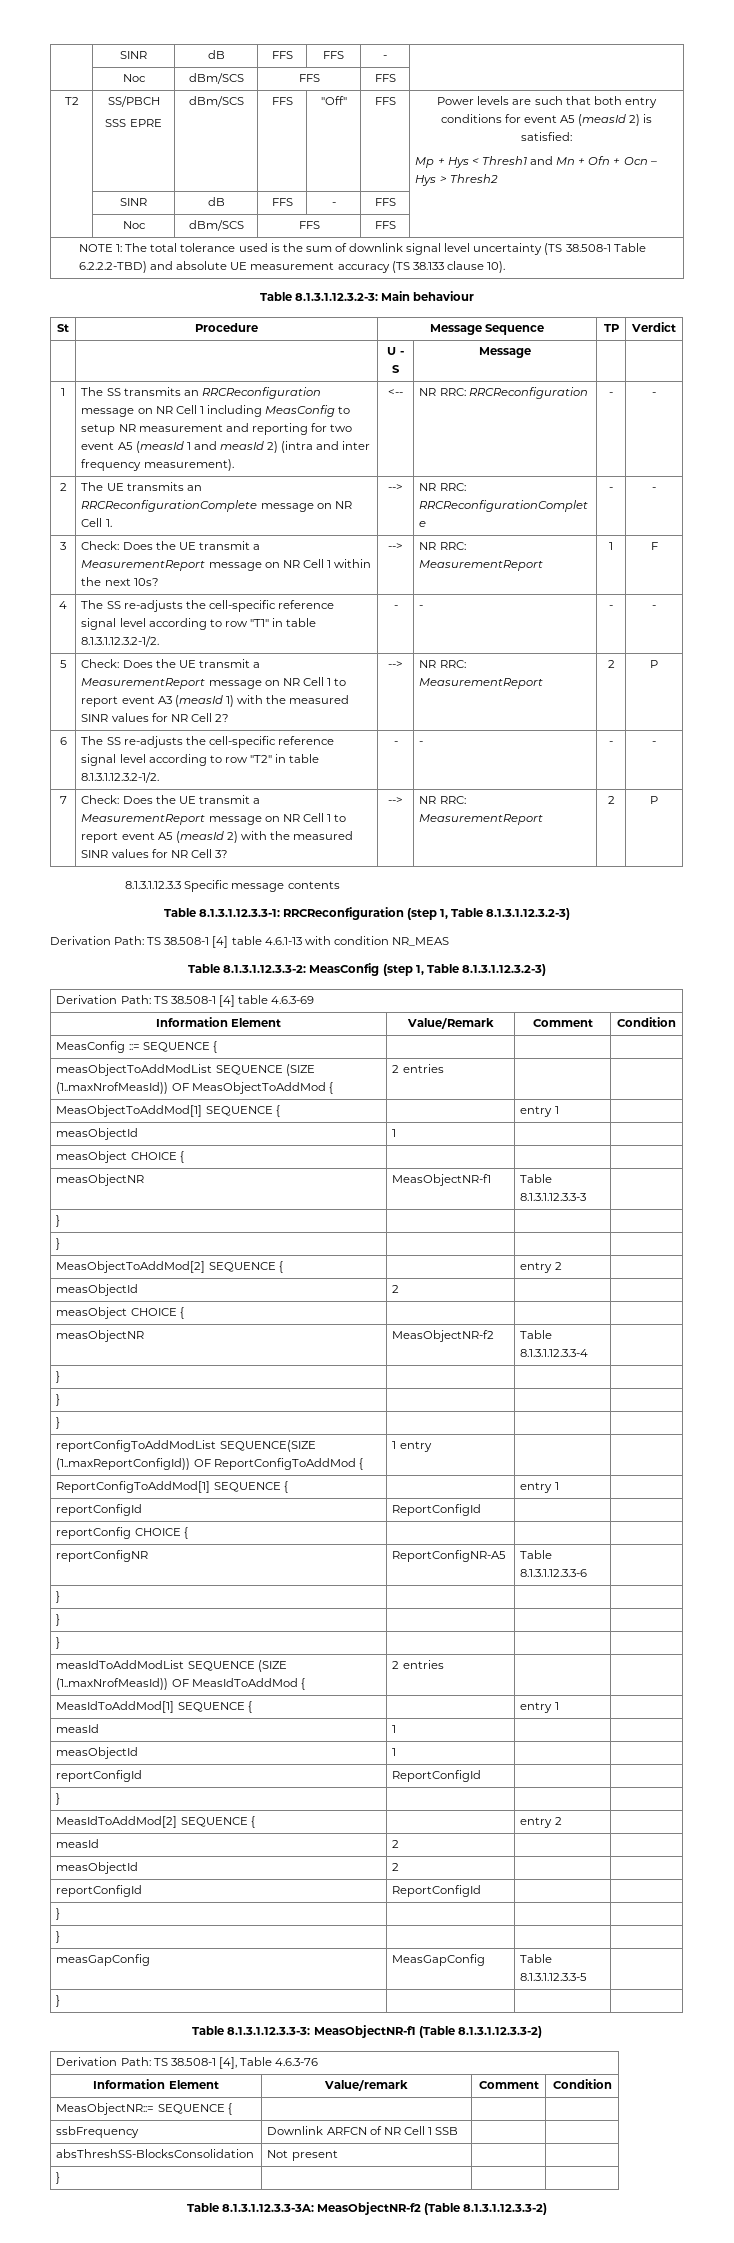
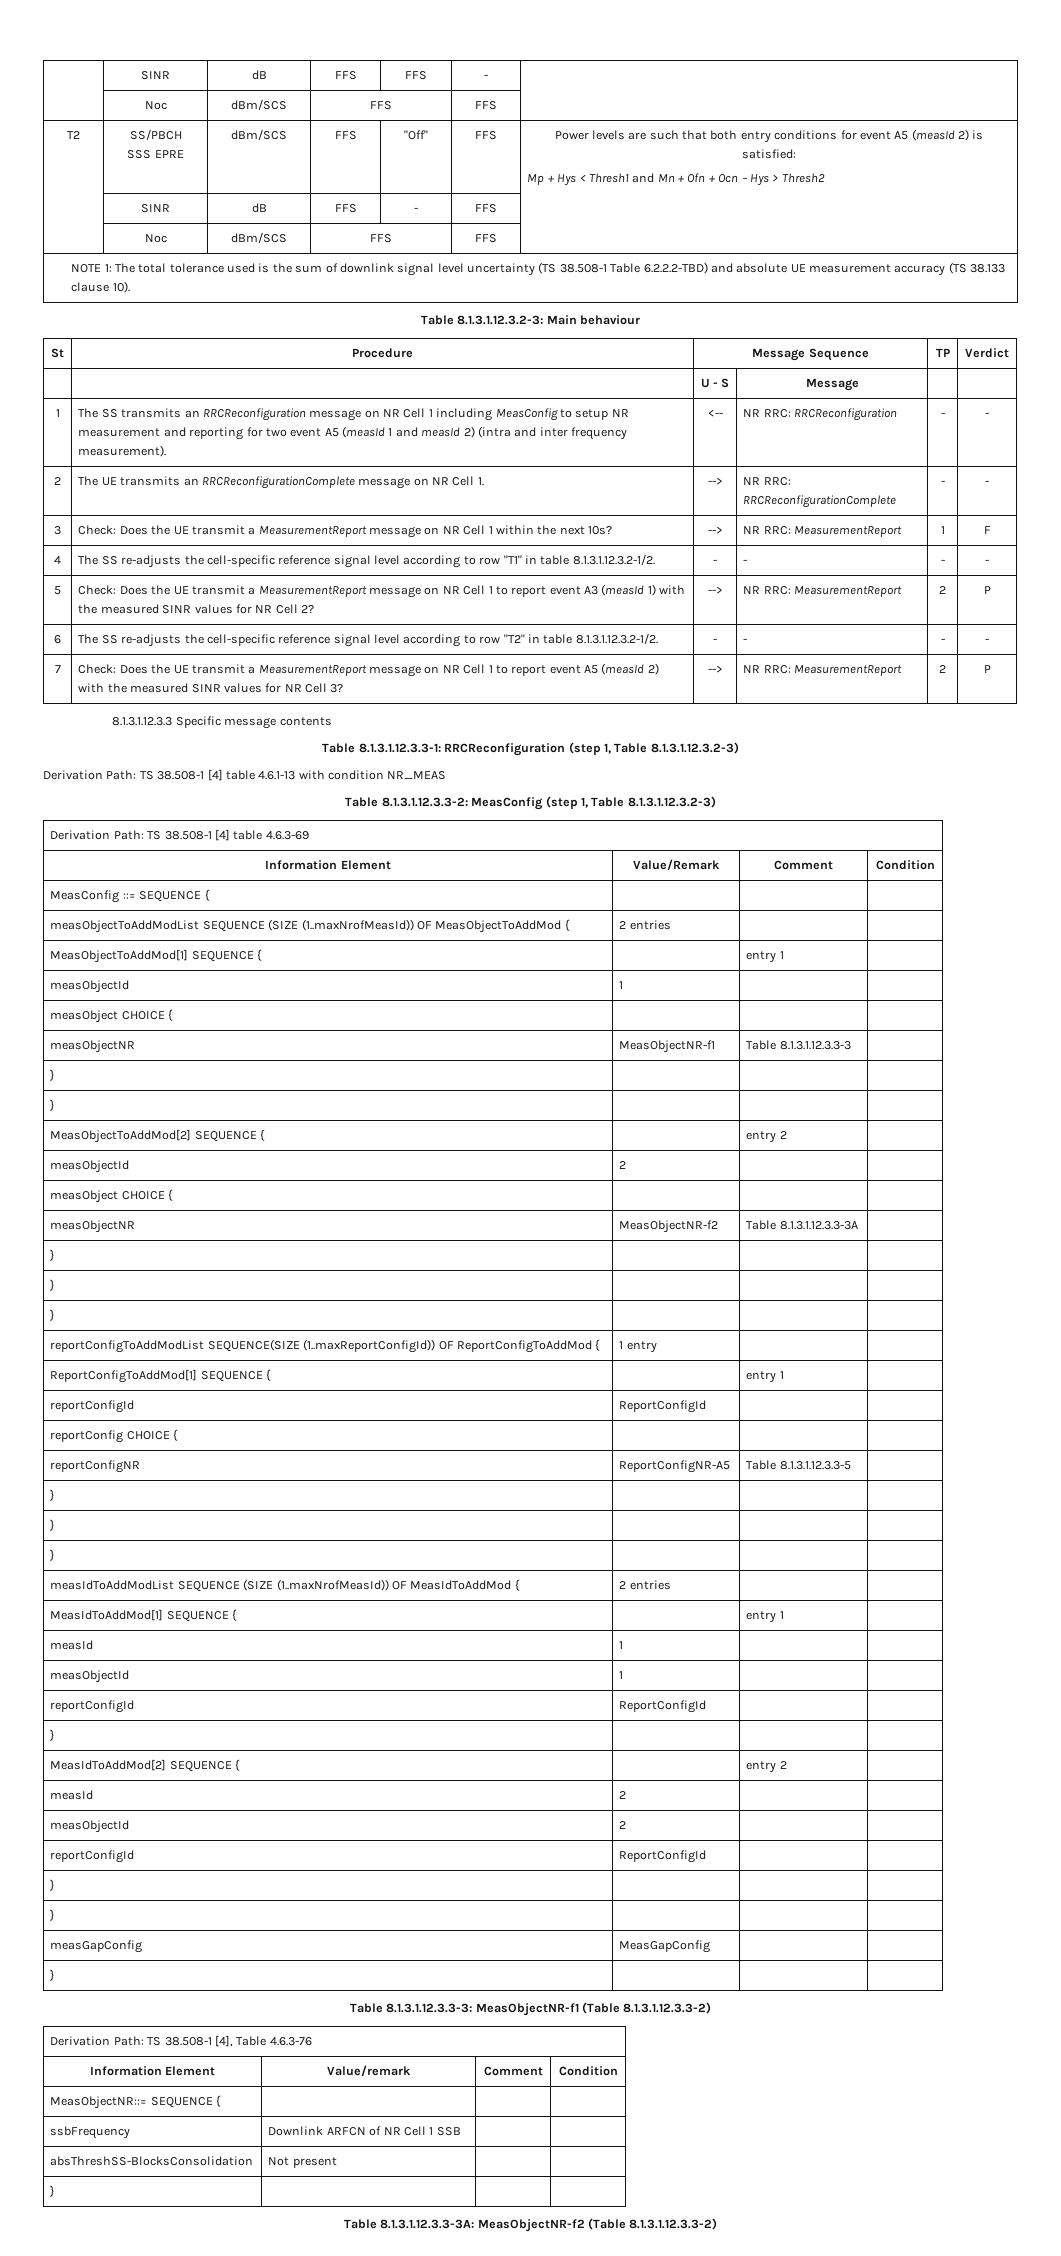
[520,1349,589,1357] 8.1.3.1.12.3.3-4 -> [779,1221,858,1230] 8.1.3.1.12.3.3-3A
[520,1569,588,1577] 8.1.3.1.12.3.3-6 -> [779,1461,851,1470] 8.1.3.1.12.3.3-5
[520,1954,553,1963] [520,1973,588,1981] Table 8.1.3.1.12.3.3-5 -> (711, 1946) none

